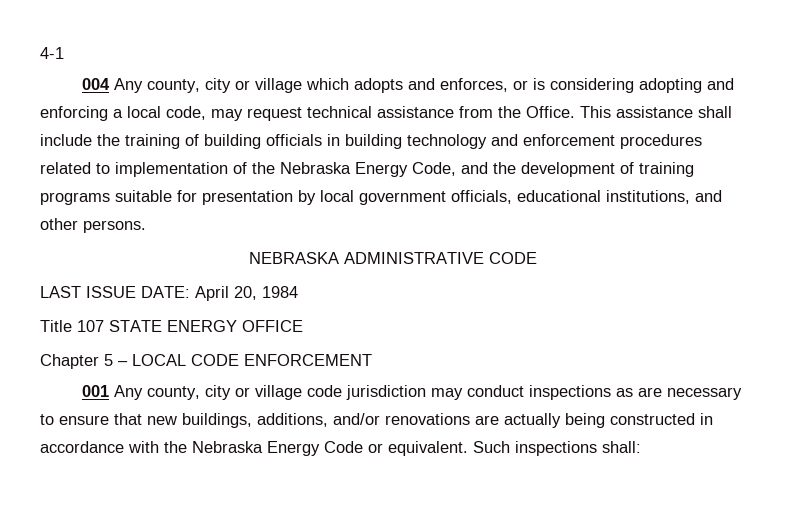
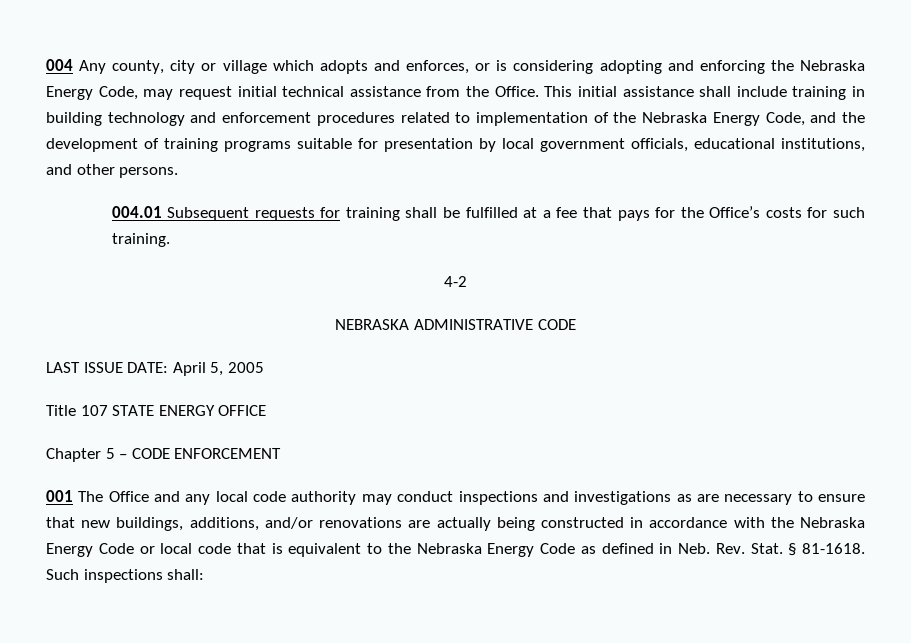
[40,47,64,59] 4-1 // -> (46, 65) none
[113,106,206,120] a local code, -> [770,60,866,71] [46,86,138,100] the Nebraska Energy Code,
(302, 114) none -> [237,86,277,97] initial
(611, 112) none -> [577,86,617,97] initial
[97,134,322,149] the training of building officials -> [792,86,847,100] training
(146, 226) none -> [111,206,865,221] [111,233,170,247] [444,276,467,287] // 004.01 Subsequent requests for training shall be fulfilled at a fee that pays for the Office’s costs for such training. // 4-2
[234,286,298,300] 20, 1984 -> [210,362,264,376] 5, 2005
[132,354,186,366] LOCAL -> (128, 456) none
[113,385,426,400] Any county, city or village code jurisdiction -> [78,491,357,505] The Office and any local code authority
(611, 392) none -> [542,491,672,505] and investigations
[388,441,468,456] equivalent. -> [160,543,865,557] local code that is equivalent to the Nebraska Energy Code as defined in Neb. Rev. Stat. § 81-1618.

